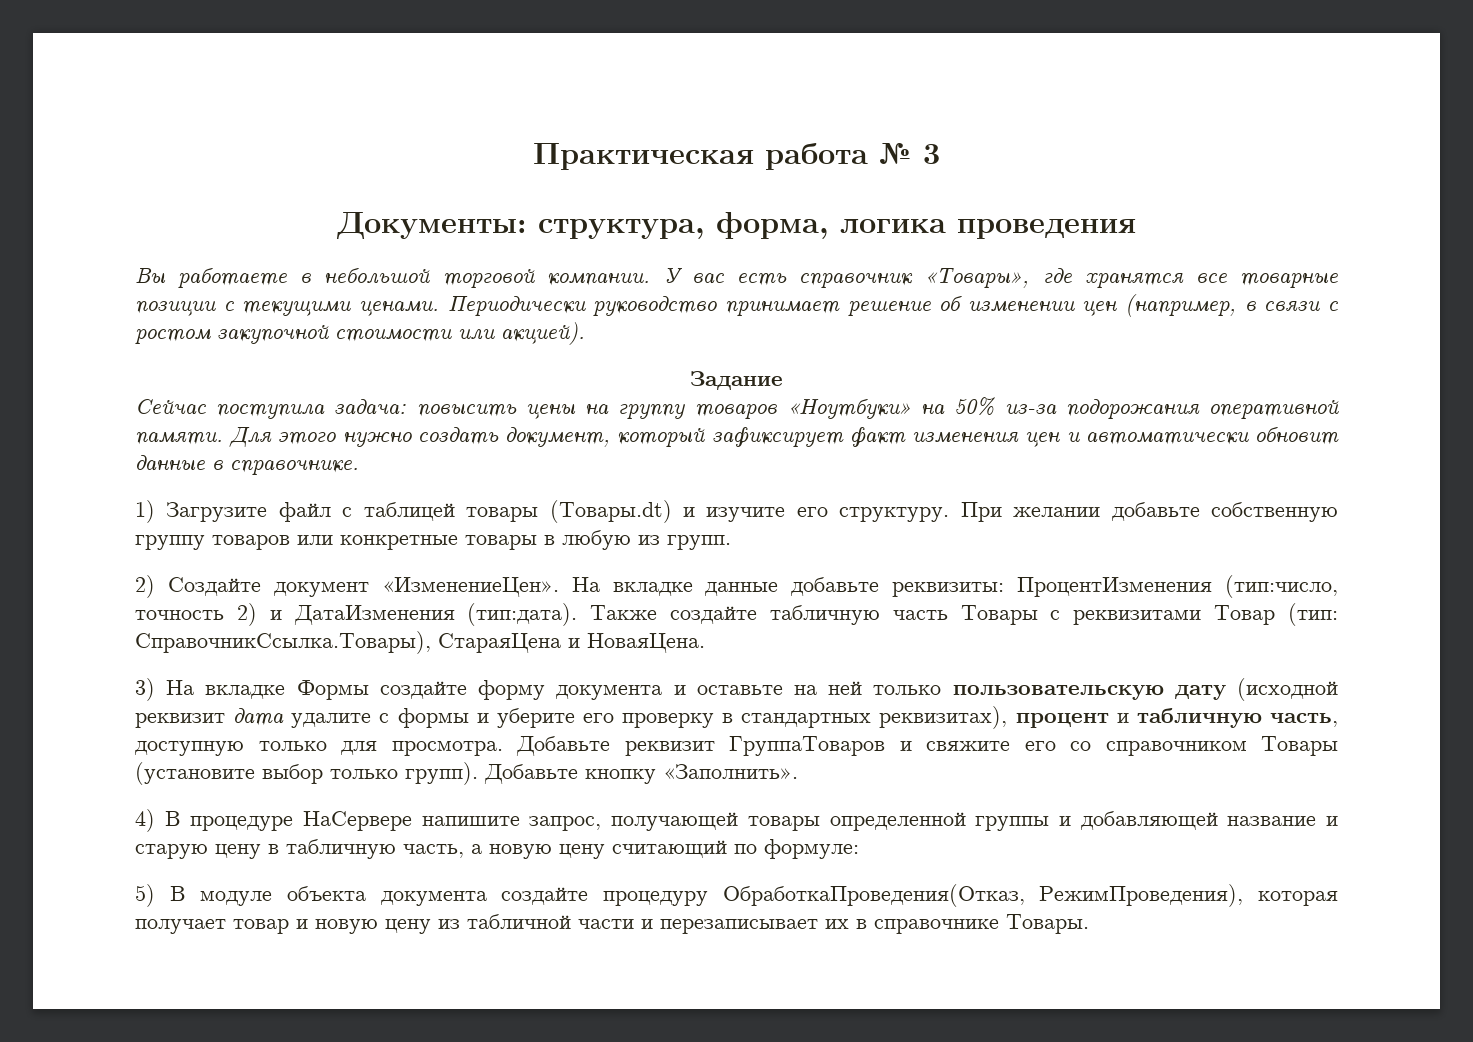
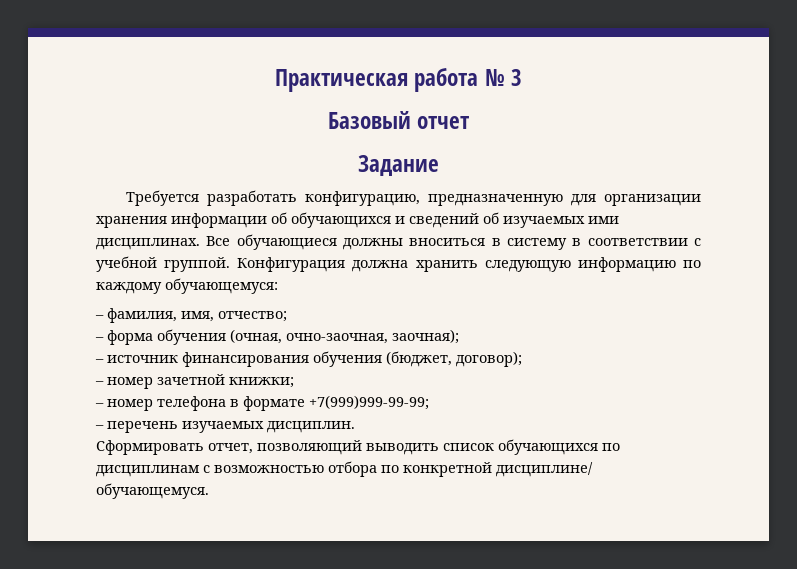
[336,212,1136,239] [135,267,1338,289] [135,294,1338,317] [135,322,585,345] [690,371,783,390] [135,397,1340,420] [135,427,1340,448] [135,455,359,476] [135,500,1338,523] [135,530,731,550] [135,575,1338,598] [135,603,1338,626] [135,631,705,654] [135,678,1338,701] [135,706,1338,729] [135,736,1338,756] [135,762,798,785] [135,809,1338,832] [135,839,859,859] [135,884,1338,907] [135,914,1089,934] Документы: структура, форма, логика проведения // Вы работаете в небольшой торговой компании. У вас есть справочник «Товары», где хранятся все товарные позиции с текущими ценами. Периодически руководство принимает решение об изменении цен (например, в связи с ростом закупочной стоимости или акцией). // Задание // Сейчас поступила задача: повысить цены на группу товаров «Ноутбуки» на 50% из-за подорожания оперативной памяти. Для этого нужно создать документ, который зафиксирует факт изменения цен и автоматически обновит данные в справочнике. // 1) Загрузите файл с таблицей товары (Товары.dt) и изучите его структуру. При желании добавьте собственную группу товаров или конкретные товары в любую из групп. // 2) Создайте документ «ИзменениеЦен». На вкладке данные добавьте реквизиты: ПроцентИзменения (тип:число, точность 2) и ДатаИзменения (тип:дата). Также создайте табличную часть Товары с реквизитами Товар (тип: СправочникСсылка.Товары), СтараяЦена и НоваяЦена. // 3) На вкладке Формы создайте форму документа и оставьте на ней только пользовательскую дату (исходной реквизит дата удалите с формы и уберите его проверку в стандартных реквизитах), процент и табличную часть, доступную только для просмотра. Добавьте реквизит ГруппаТоваров и свяжите его со справочником Товары (установите выбор только групп). Добавьте кнопку «Заполнить». // 4) В процедуре НаСервере напишите запрос, получающей товары определенной группы и добавляющей название и старую цену в табличную часть, а новую цену считающий по формуле: // 5) В модуле объекта документа создайте процедуру ОбработкаПроведения(Отказ, РежимПроведения), которая получает товар и новую цену из табличной части и перезаписывает их в справочнике Товары. -> [327,111,470,129] [358,155,439,176] [125,190,701,206] [96,212,619,228] [96,234,701,250] [96,256,701,272] [96,278,278,294] [95,308,287,323] [95,329,459,345] [95,351,522,367] [95,374,294,389] [95,395,429,411] [95,421,355,433] [96,439,620,455] [96,461,593,477] [96,483,209,499] Базовый отчет // Задание // Требуется разработать конфигурацию, предназначенную для организации хранения информации об обучающихся и сведений об изучаемых ими дисциплинах. Все обучающиеся должны вноситься в систему в соответствии с учебной группой. Конфигурация должна хранить следующую информацию по каждому обучающемуся: // – фамилия, имя, отчество; // – форма обучения (очная, очно-заочная, заочная); // – источник финансирования обучения (бюджет, договор); // – номер зачетной книжки; // – номер телефона в формате +7(999)999-99-99; // – перечень изучаемых дисциплин. // Сформировать отчет, позволяющий выводить список обучающихся по дисциплинам с возможностью отбора по конкретной дисциплине/ обучающемуся.

